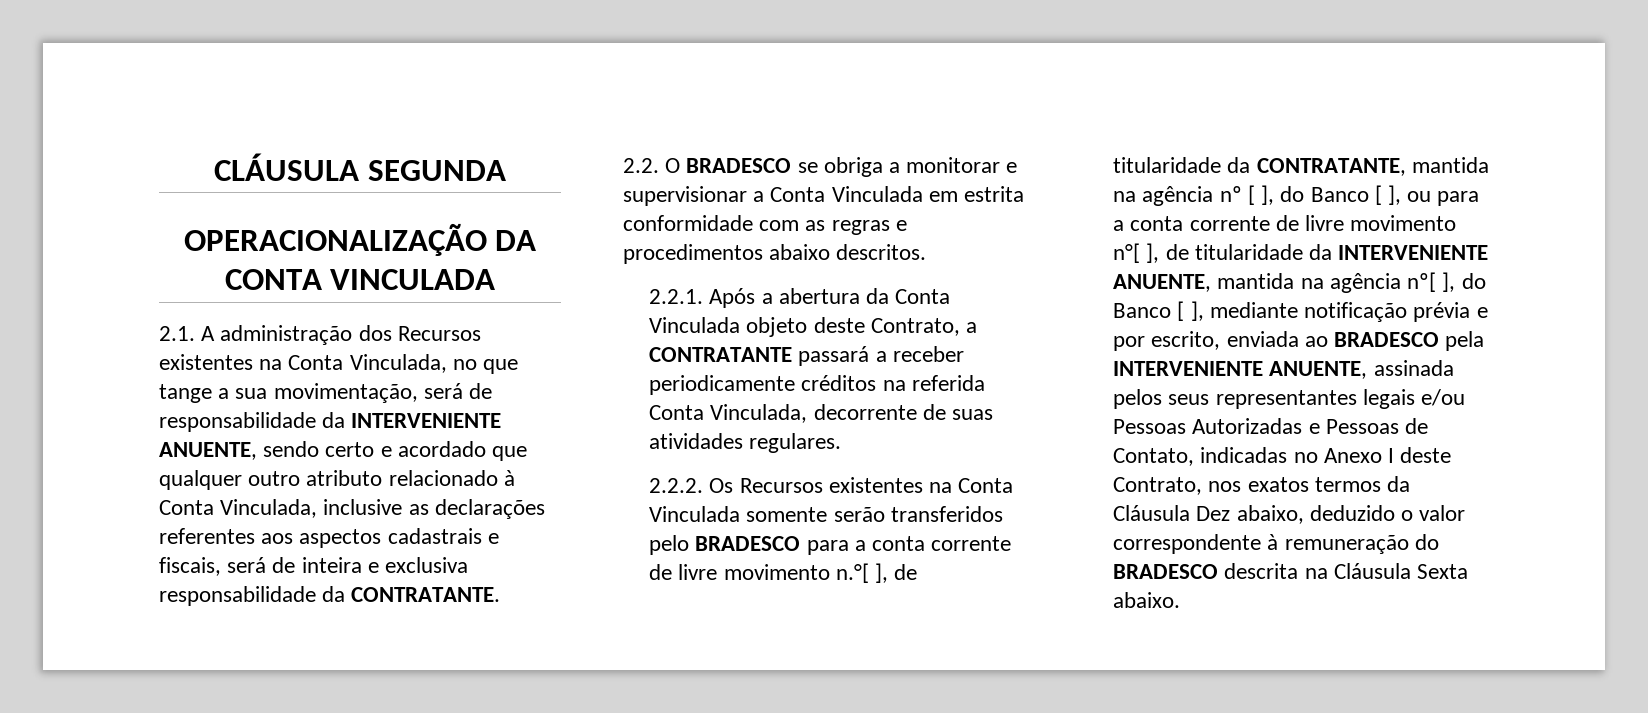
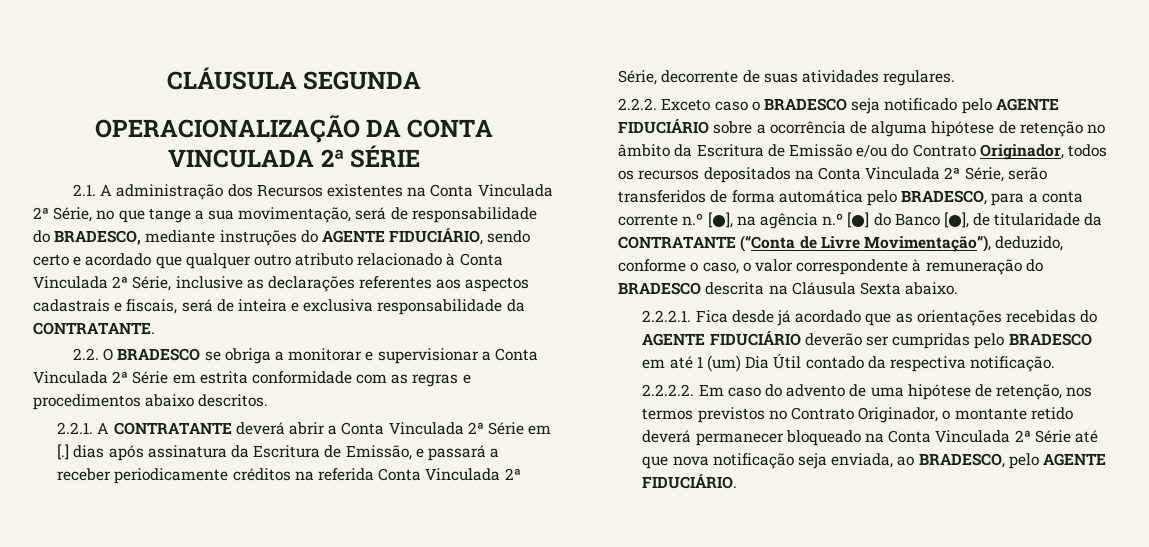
(496, 279) none -> [320,145,420,168] 2ª SÉRIE
[349,354,447,373] Vinculada, -> [477,184,553,197] [33,207,93,222] Vinculada 2ª Série,
[322,412,502,428] [159,442,257,460] da INTERVENIENTE ANUENTE, -> [33,228,484,246] do BRADESCO, mediante instruções do AGENTE FIDUCIÁRIO,
[220,499,318,518] Vinculada, -> [33,276,172,291] Vinculada 2ª Série,
(923, 194) none -> [112,371,169,384] 2ª Série
[709,288,951,308] [649,317,978,337] [649,347,793,362] Após a abertura da Conta Vinculada objeto deste Contrato, a CONTRATANTE -> [97,422,552,435] [57,444,424,461] A CONTRATANTE deverá abrir a Conta Vinculada 2ª Série em [.] dias após assinatura da Escritura de Emissão, e
[710,404,808,423] Vinculada, -> [425,468,521,481] [618,70,658,85] Vinculada 2ª Série,
[709,477,1014,493] [649,506,1003,522] [649,535,1012,555] [649,563,918,583] [1113,157,1489,176] [1113,185,1480,206] [1113,215,1457,231] [1113,243,1489,263] [1113,272,1486,293] [1113,301,1488,322] [1113,331,1485,351] [1113,360,1454,379] [1113,389,1466,409] [1113,418,1429,434] [1113,447,1452,466] [1113,476,1411,495] [1113,505,1395,524] Os Recursos existentes na Conta Vinculada somente serão transferidos pelo BRADESCO para a conta corrente de livre movimento n.°[ ], de titularidade da CONTRATANTE, mantida na agência nº [ ], do Banco [ ], ou para a conta corrente de livre movimento n°[ ], de titularidade da INTERVENIENTE ANUENTE, mantida na agência nº[ ], do Banco [ ], mediante notificação prévia e por escrito, enviada ao BRADESCO pela INTERVENIENTE ANUENTE, assinada pelos seus representantes legais e/ou Pessoas Autorizadas e Pessoas de Contato, indicadas no Anexo I deste Contrato, nos exatos termos da Cláusula Dez abaixo, deduzido -> [661,98,1059,114] [618,119,1105,137] [618,144,1107,160] [618,167,1047,183] [618,190,1083,206] [618,212,1103,229] [618,235,1064,252] [618,259,739,274] Exceto caso o BRADESCO seja notificado pelo AGENTE FIDUCIÁRIO sobre a ocorrência de alguma hipótese de retenção no âmbito da Escritura de Emissão e/ou do Contrato Originador, todos os recursos depositados na Conta Vinculada 2ª Série, serão transferidos de forma automática pelo BRADESCO, para a conta corrente n.º [●], na agência n.º [●] do Banco [●], de titularidade da CONTRATANTE (“Conta de Livre Movimentação”), deduzido, conforme o caso,
(1181, 600) none -> [642,310,1098,326] [642,331,1092,349] [642,354,1056,372] [642,384,1093,400] [642,407,1073,423] [642,430,1098,446] [642,453,1106,469] [642,474,738,489] // 2.2.2.1. Fica desde já acordado que as orientações recebidas do AGENTE FIDUCIÁRIO deverão ser cumpridas pelo BRADESCO em até 1 (um) Dia Útil contado da respectiva notificação. // 2.2.2.2. Em caso do advento de uma hipótese de retenção, nos termos previstos no Contrato Originador, o montante retido deverá permanecer bloqueado na Conta Vinculada 2ª Série até que nova notificação seja enviada, ao BRADESCO, pelo AGENTE FIDUCIÁRIO.

